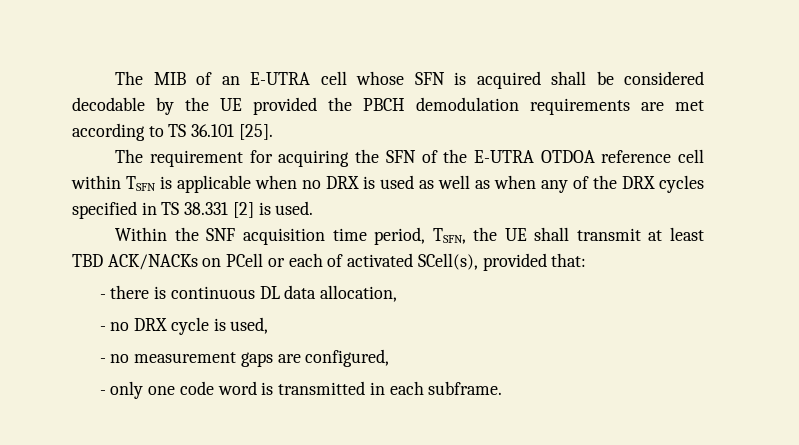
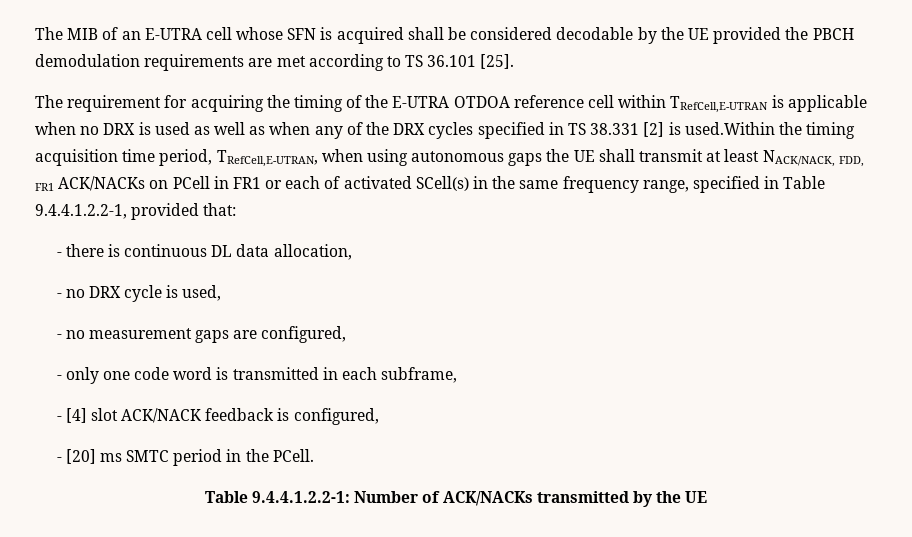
[385,150,416,163] SFN -> [293,95,343,112] timing
[126,176,156,191] TSFN -> [670,96,769,113] TRefCell,E-UTRAN
[275,201,314,215] [115,227,466,245] used. // Within the SNF acquisition time period, TSFN, -> [684,122,856,139] [35,149,543,167] used.Within the timing acquisition time period, TRefCell,E-UTRAN, when using autonomous gaps
[72,254,103,267] TBD -> [762,150,864,167] [35,183,54,191] NACK/NACK, FDD, FR1
(264, 260) none -> [213,176,261,189] in FR1
[417,253,478,270] SCell(s), -> [415,176,826,193] [35,204,127,219] SCell(s) in the same frequency range, specified in Table 9.4.4.1.2.2-1,
[428,381,503,395] subframe. -> [381,367,458,383] [56,408,379,425] [56,449,314,466] [204,491,708,507] subframe, // - [4] slot ACK/NACK feedback is configured, // - [20] ms SMTC period in the PCell. // Table 9.4.4.1.2.2-1: Number of ACK/NACKs transmitted by the UE

